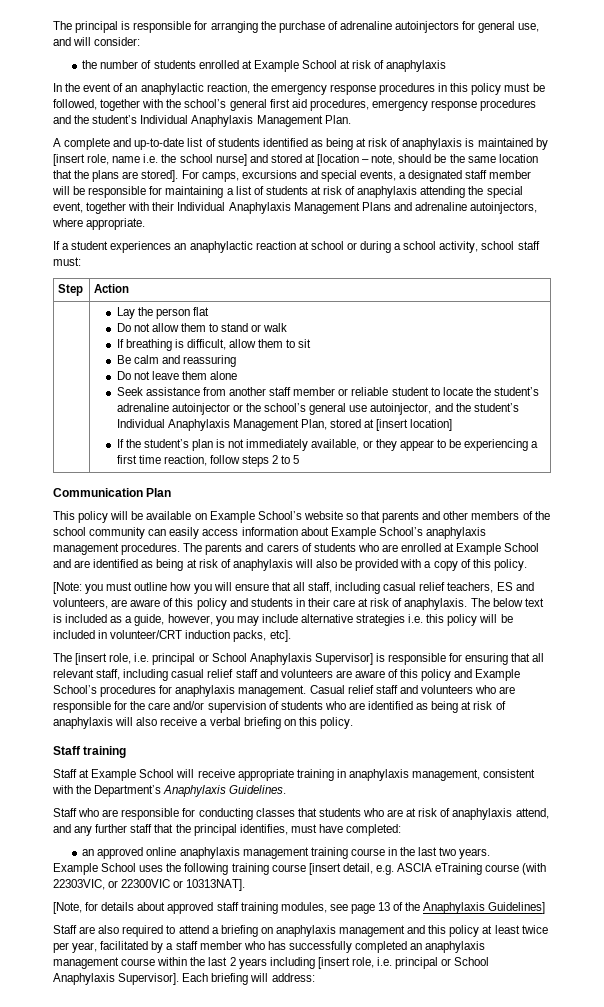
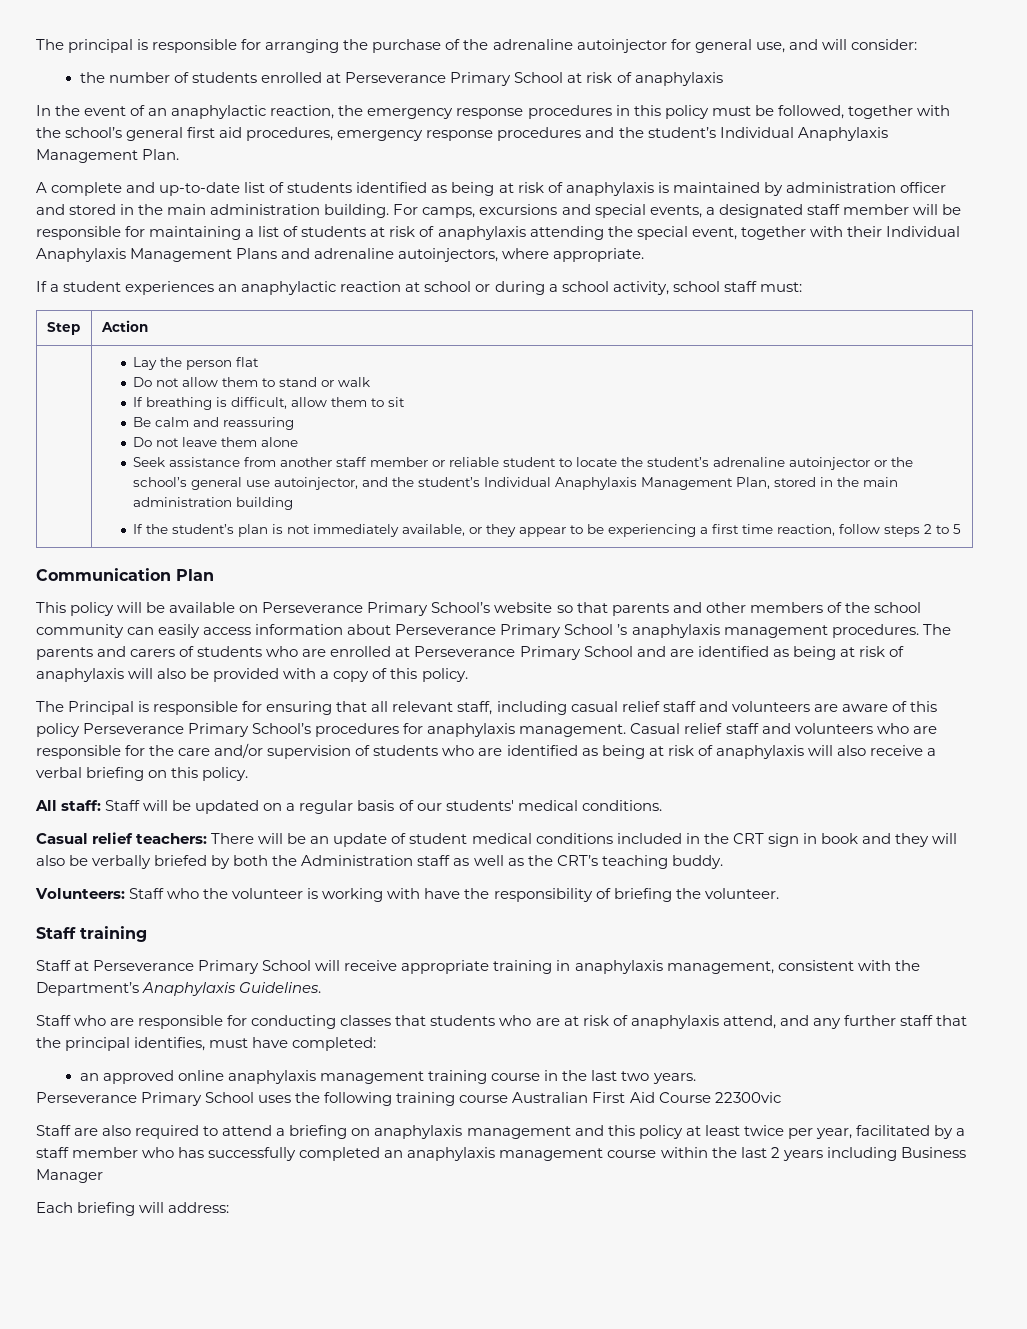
[339,21,460,33] adrenaline autoinjectors -> [463,39,667,53] the adrenaline autoinjector
[253,60,299,72] Example -> [345,72,512,86] Perseverance Primary
[53,154,538,166] [53,170,179,182] [insert role, name i.e. the school nurse] and stored at [location – note, should be the same location that the plans are stored]. -> [785,182,946,193] [36,204,390,218] administration officer and stored in the main administration building.
[364,419,453,431] at [insert location] -> [820,477,899,487] [133,497,294,510] in the main administration building
[209,511,255,523] Example -> [262,602,429,616] Perseverance Primary
[330,527,423,539] Example School’s -> [395,624,628,638] Perseverance Primary School ’s
[456,543,502,555] Example -> [414,646,581,660] Perseverance Primary
[53,582,534,594] [53,598,544,610] [53,614,513,626] [53,630,291,642] [53,653,373,665] [Note: you must outline how you will ensure that all staff, including casual relief teachers, ES and volunteers, are aware of this policy and students in their care at risk of anaphylaxis. The below text is included as a guide, however, you may include alternative strategies i.e. this policy will be included in volunteer/CRT induction packs, etc]. // The [insert role, i.e. principal or School Anaphylaxis Supervisor] -> [36,701,135,715] The Principal
[454,669,521,681] and Example -> [83,723,250,737] Perseverance Primary
(353, 723) none -> [35,800,662,814] [36,832,958,847] [36,855,723,869] [35,888,779,902] // All staff: Staff will be updated on a regular basis of our students' medical conditions. // Casual relief teachers: There will be an update of student medical conditions included in the CRT sign in book and they will also be verbally briefed by both the Administration staff as well as the CRT’s teaching buddy. // Volunteers: Staff who the volunteer is working with have the responsibility of briefing the volunteer.
[91,769,137,781] Example -> [93,960,260,974] Perseverance Primary
[53,863,98,875] Example -> [36,1092,203,1106] Perseverance Primary
[308,863,547,875] [53,879,246,891] [53,902,546,914] [insert detail, e.g. ASCIA eTraining course (with 22303VIC, or 22300VIC or 10313NAT]. // [Note, for details about approved staff training modules, see page 13 of the Anaphylaxis Guidelines] -> [512,1092,781,1103] Australian First Aid Course 22300vic
[317,957,490,969] [53,973,180,985] [insert role, i.e. principal or School Anaphylaxis Supervisor]. -> [900,1147,966,1158] [36,1169,103,1183] Business Manager //

